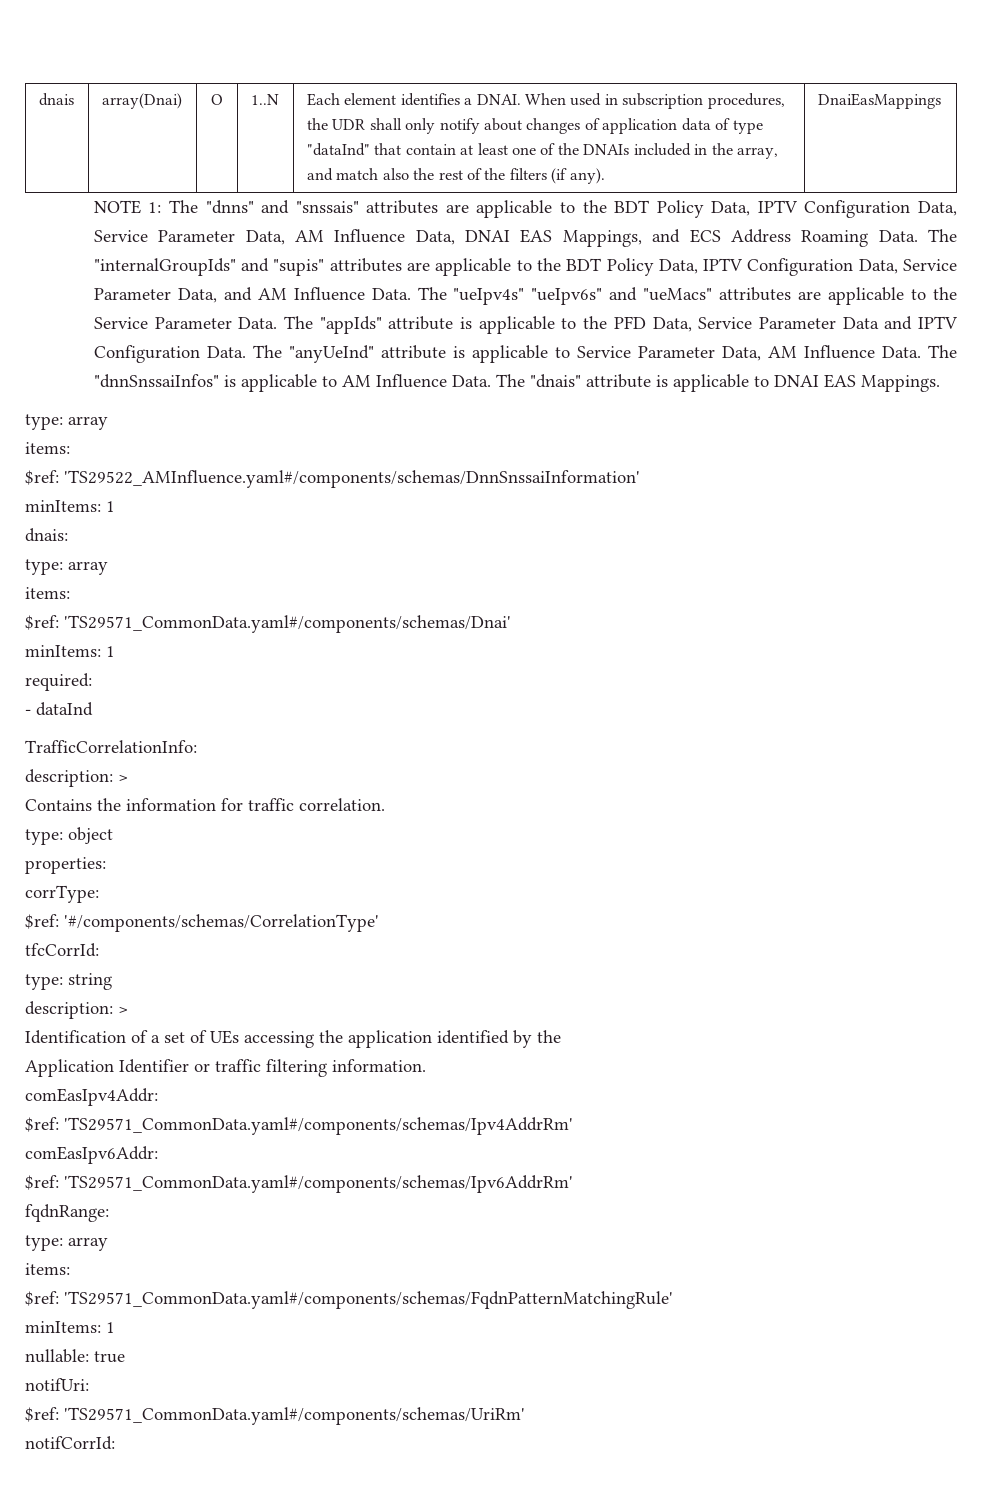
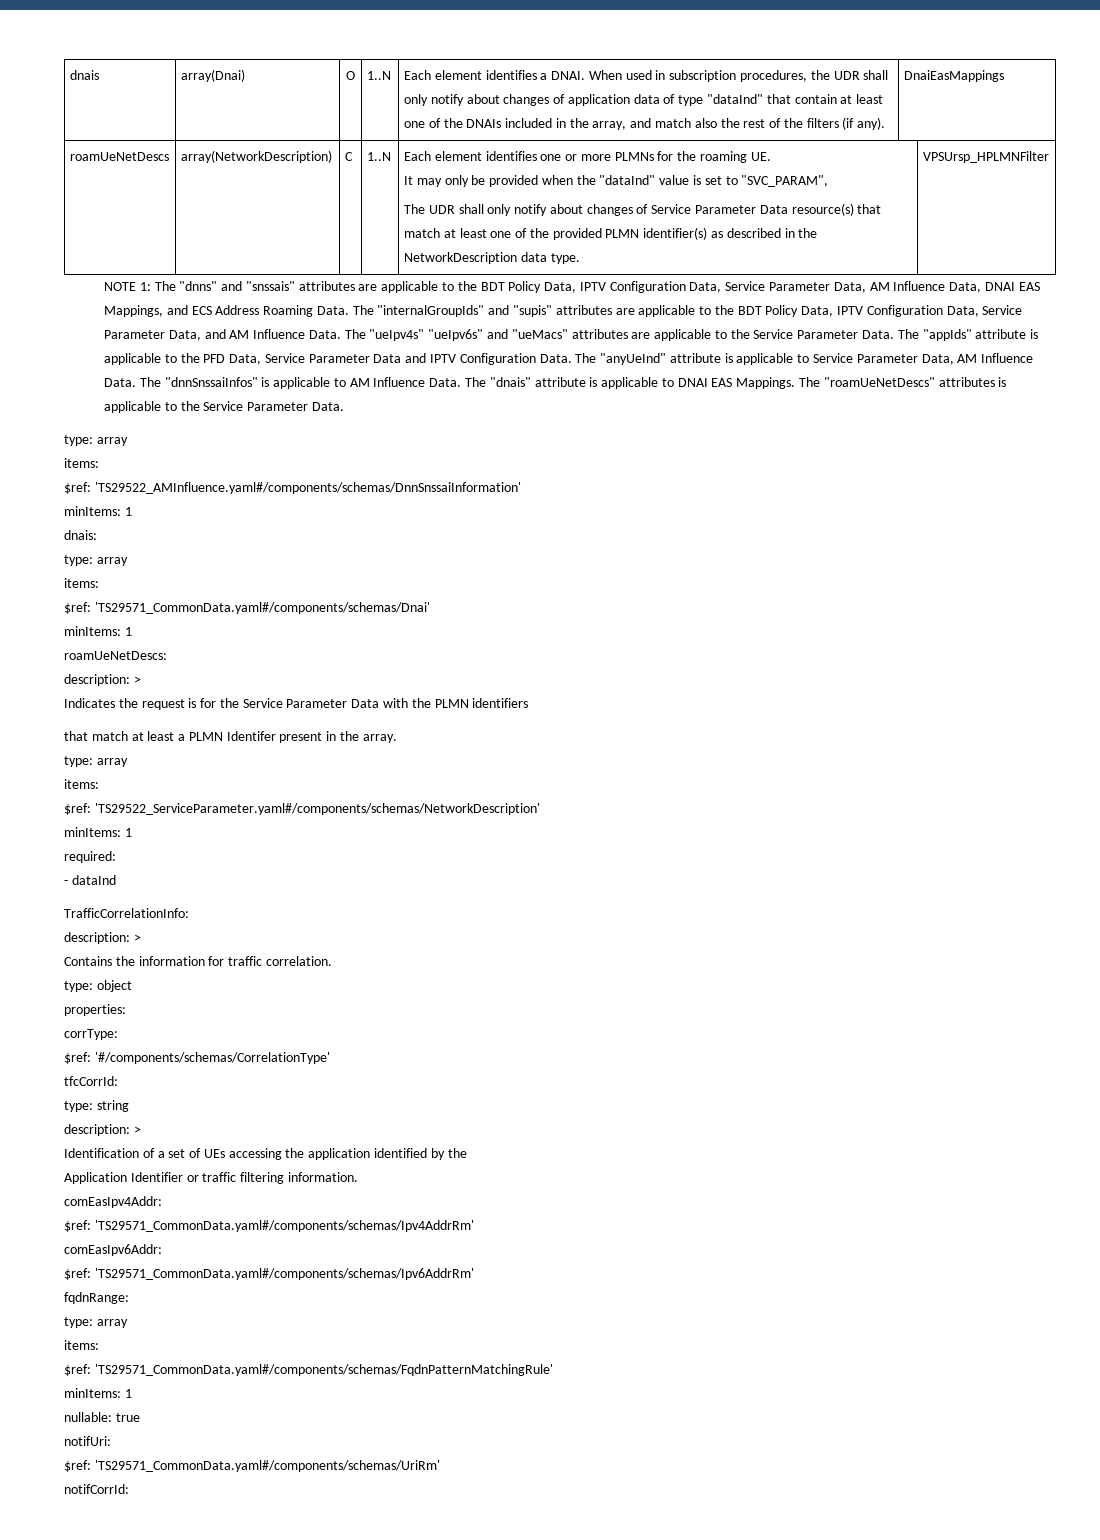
(941, 101) none -> [69,152,169,161] [180,150,332,163] [344,152,353,161] [366,152,391,161] [403,151,771,163] [403,175,829,187] [403,203,882,216] [403,227,818,240] [403,252,580,264] [922,151,1049,163] // roamUeNetDescs | array(NetworkDescription) | C | 1..N | Each element identifies one or more PLMNs for the roaming UE. // It may only be provided when the "dataInd" value is set to "SVC_PARAM", // The UDR shall only notify about changes of Service Parameter Data resource(s) that match at least one of the provided PLMN identifier(s) as described in the NetworkDescription data type. | VPSUrsp_HPLMNFilter
(940, 383) none -> [799,377,1007,387] [103,401,344,413] The "roamUeNetDescs" attributes is applicable to the Service Parameter Data.
(115, 651) none -> [64,651,167,660] [64,674,141,686] [64,698,529,710] [64,731,397,743] [64,756,128,767] [64,779,99,789] [64,803,540,815] [64,827,132,837] // roamUeNetDescs: // description: > // Indicates the request is for the Service Parameter Data with the PLMN identifiers // that match at least a PLMN Identifer present in the array. // type: array // items: // $ref: 'TS29522_ServiceParameter.yaml#/components/schemas/NetworkDescription' // minItems: 1

